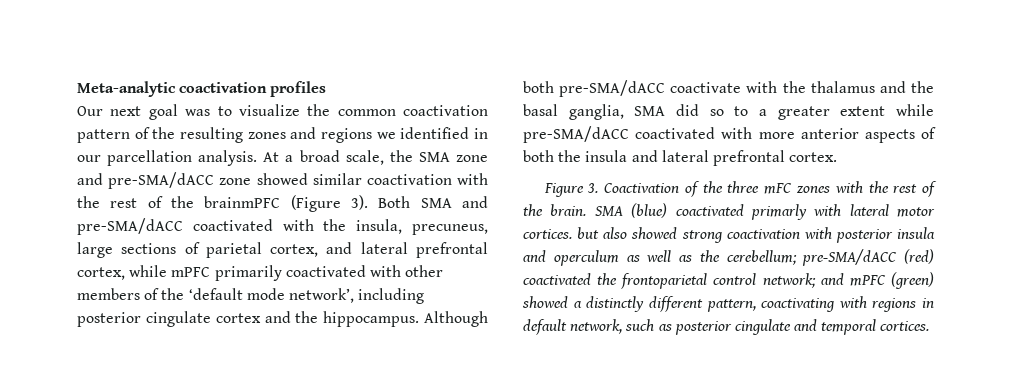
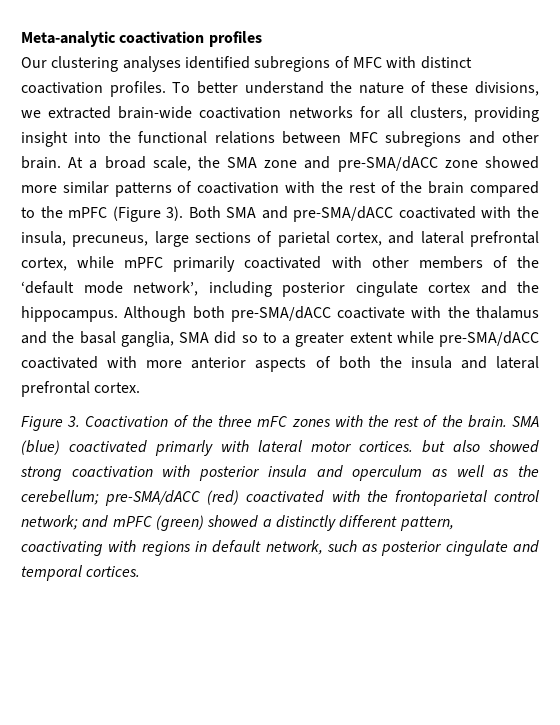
[110,104,488,120] [77,127,489,143] [77,150,258,166] next goal was to visualize the common coactivation pattern of the resulting zones and regions we identified in our parcellation analysis. -> [51,56,472,72] [21,81,539,97] [21,106,539,122] [21,131,539,147] [21,156,61,169] clustering analyses identified subregions of MFC with distinct coactivation profiles. To better understand the nature of these divisions, we extracted brain-wide coactivation networks for all clusters, providing insight into the functional relations between MFC subregions and other brain.
[312,173,362,185] similar -> [21,181,193,197] more similar patterns of
[204,196,281,208] brainmPFC -> [428,181,539,197] [21,206,108,218] brain compared to the mPFC
(591, 279) none -> [331,490,360,502] with

